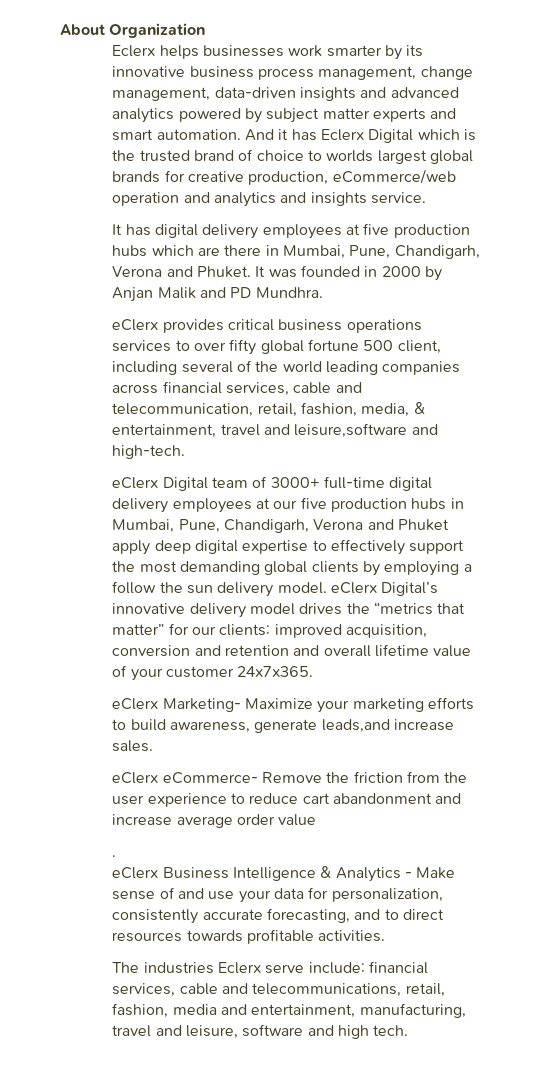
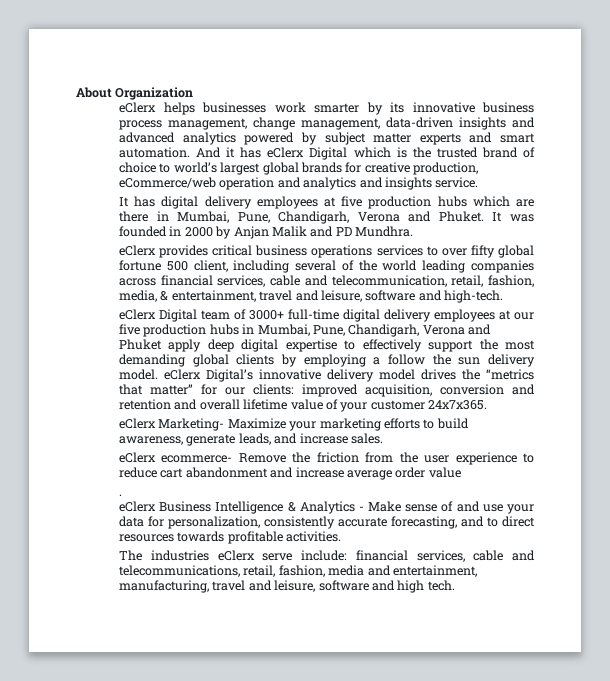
[112,45,156,57] Eclerx -> [118,102,156,113] eClerx
[320,129,364,141] Eclerx -> [267,147,305,158] eClerx
[326,150,374,162] worlds -> [173,162,217,173] world’s
[294,423,408,438] leisure,software -> [320,290,416,302] leisure, software
[321,719,390,733] leads,and -> [238,433,298,445] leads, and
[162,772,258,784] eCommerce- -> [161,455,233,463] ecommerce-
[217,962,261,974] Eclerx -> [217,550,255,561] eClerx

